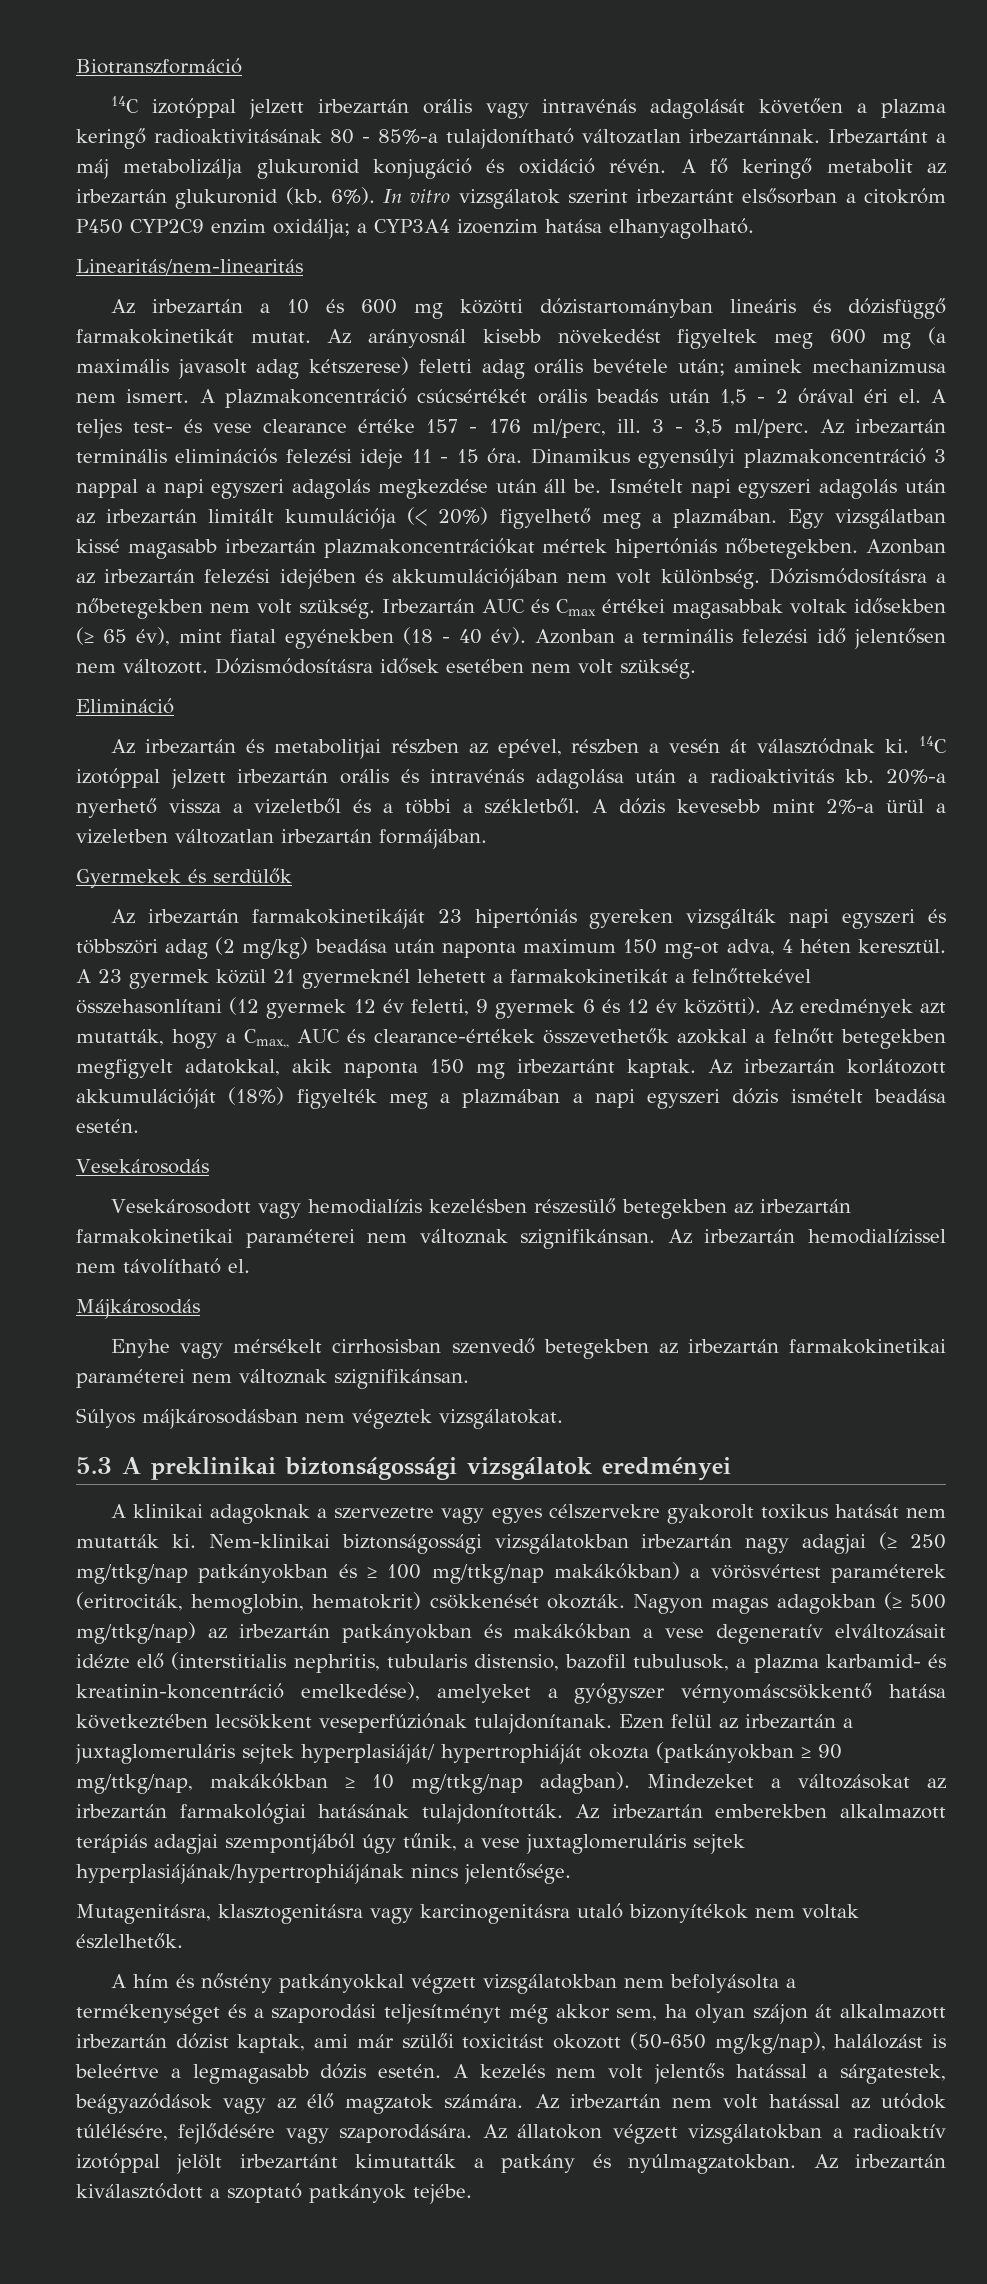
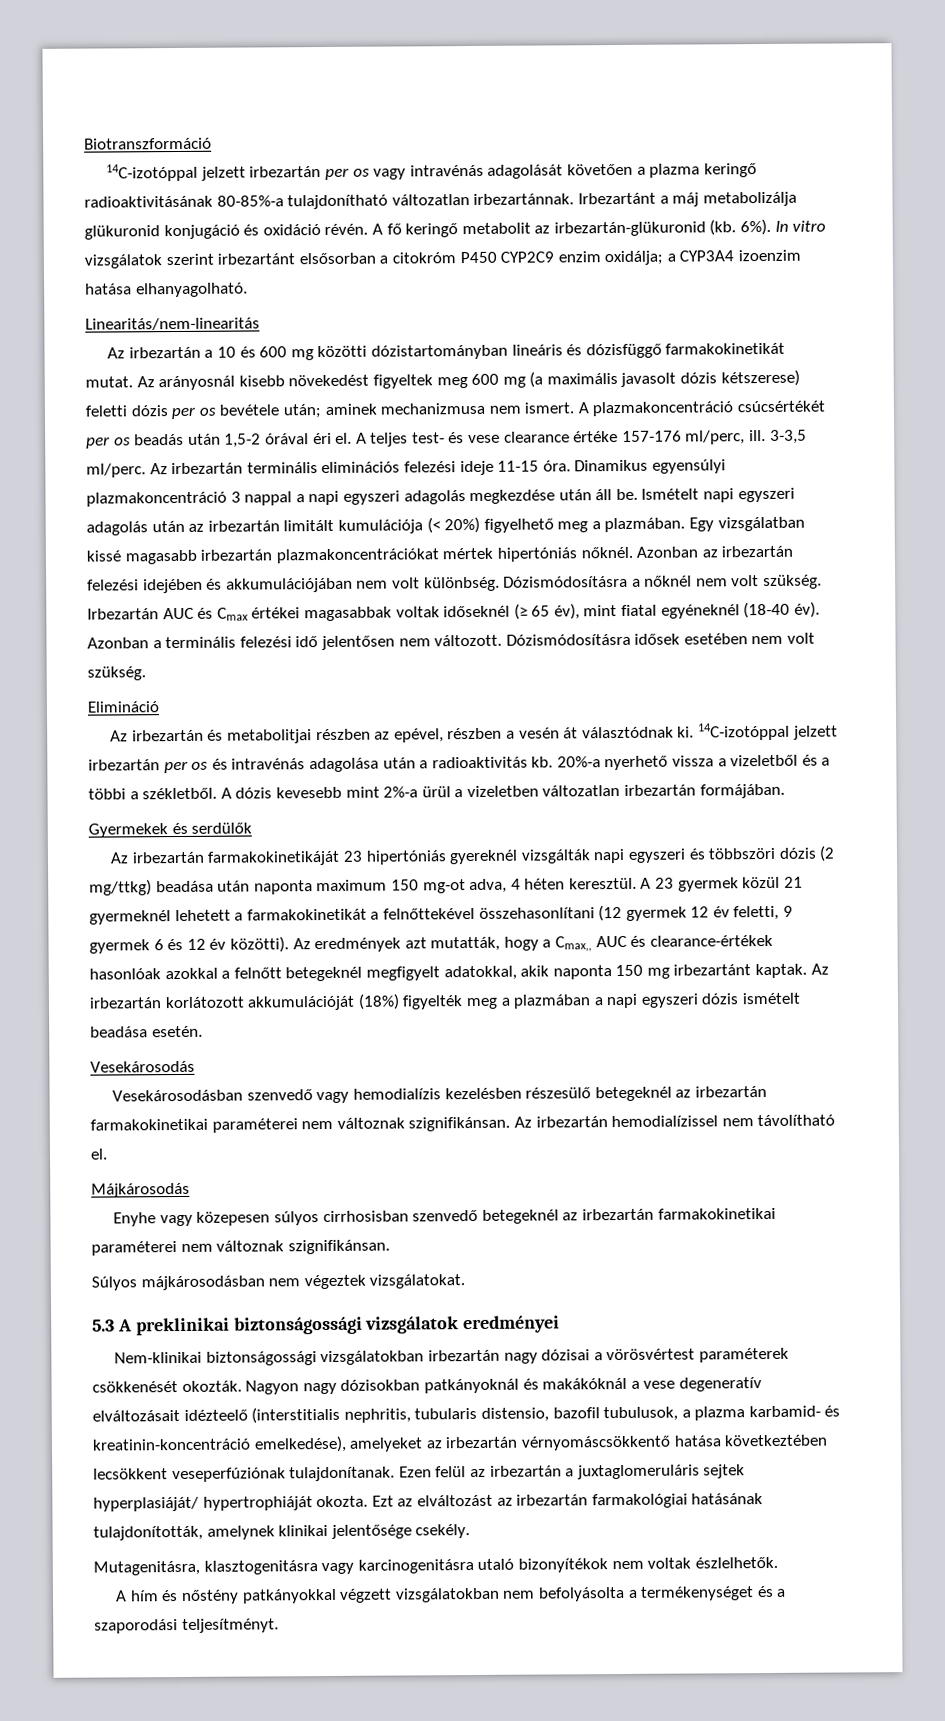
[111,96,472,119] 14C izotóppal jelzett irbezartán orális -> [106,163,370,182] 14C-izotóppal jelzett irbezartán per os
[330,129,438,144] 80 - 85%-a -> [216,195,284,207] 80-85%-a
[256,159,360,179] glukuronid -> [84,225,160,240] glükuronid
[76,189,279,209] irbezartán glukuronid -> [553,221,706,237] irbezartán-glükuronid
[256,359,300,379] adag -> [680,372,718,384] dózis
[481,359,584,379] adag orális -> [130,405,216,420] dózis per os
[537,389,788,406] orális beadás után 1,5 - 2 -> [86,433,262,449] per os beadás után 1,5-2
[426,419,723,438] 157 - 176 ml/perc, ill. 3 - 3,5 -> [621,429,807,445] 157-176 ml/perc, ill. 3-3,5
[411,449,479,463] 11 - 15 -> [497,460,540,472] 11-15
[725,538,859,559] nőbetegekben. -> [580,546,633,559] nőknél.
[76,598,203,619] nőbetegekben -> [644,575,693,587] nőknél
[854,598,946,614] idősekben -> [443,605,511,618] időseknél
[285,627,482,649] egyénekben (18 - 40 -> [660,601,791,619] egyéneknél (18-40
[919,736,948,753] [76,768,389,789] 14C izotóppal jelzett irbezartán orális -> [697,722,838,741] [88,759,209,774] 14C-izotóppal jelzett irbezartán per os
[589,909,674,929] gyereken -> [449,849,519,865] gyereknél
[165,937,309,959] adag (2 mg/kg) -> [778,845,836,862] [89,879,152,896] dózis (2 mg/ttkg)
[542,1028,669,1044] összevethetők -> [89,968,161,980] hasonlóak
[840,1029,946,1049] betegekben -> [285,966,363,982] betegeknél
[111,1199,252,1214] Vesekárosodott -> [112,1089,313,1102] Vesekárosodásban szenvedő
[622,1199,728,1219] betegekben -> [594,1086,672,1102] betegeknél
[233,1339,323,1353] mérsékelt -> [196,1211,320,1226] közepesen súlyos
[543,1339,649,1359] betegekben -> [481,1209,559,1224] betegeknél
[111,1504,947,1524] [76,1534,196,1548] A klinikai adagoknak a szervezetre vagy egyes célszervekre gyakorolt toxikus hatását nem mutatták ki. -> (561, 1324) none
[802,1532,947,1554] [76,1562,946,1584] [76,1592,946,1614] [76,1622,632,1644] adagjai (≥ 250 mg/ttkg/nap patkányokban és ≥ 100 mg/ttkg/nap makákókban) a vörösvértest paraméterek (eritrociták, hemoglobin, hematokrit) csökkenését okozták. Nagyon magas adagokban (≥ 500 mg/ttkg/nap) az irbezartán patkányokban és makákókban -> [541,1347,790,1363] [92,1377,628,1395] dózisai a vörösvértest paraméterek csökkenését okozták. Nagyon nagy dózisokban patkányoknál és makákóknál
[76,1653,165,1669] idézte elő -> [183,1409,248,1421] idézteelő
[547,1683,666,1704] a gyógyszer -> [425,1436,518,1449] az irbezartán
[589,1742,842,1763] [76,1772,946,1794] [76,1803,946,1824] [76,1833,745,1854] [76,1863,571,1884] okozta (patkányokban ≥ 90 mg/ttkg/nap, makákókban ≥ 10 mg/ttkg/nap adagban). Mindezeket a változásokat az irbezartán farmakológiai hatásának tulajdonították. Az irbezartán emberekben alkalmazott terápiás adagjai szempontjából úgy tűnik, a vese juxtaglomeruláris sejtek hyperplasiájának/hypertrophiájának nincs jelentősége. -> [316,1493,764,1509] [93,1524,471,1541] okozta. Ezt az elváltozást az irbezartán farmakológiai hatásának tulajdonították, amelynek klinikai jelentősége csekély.
[384,2004,946,2024] [76,2032,947,2054] [75,2063,946,2084] [75,2093,947,2114] [76,2123,947,2144] [76,2153,947,2174] [76,2183,472,2204] teljesítményt még akkor sem, ha olyan szájon át alkalmazott irbezartán dózist kaptak, ami már szülői toxicitást okozott (50-650 mg/kg/nap), halálozást is beleértve a legmagasabb dózis esetén. A kezelés nem volt jelentős hatással a sárgatestek, beágyazódások vagy az élő magzatok számára. Az irbezartán nem volt hatással az utódok túlélésére, fejlődésére vagy szaporodására. Az állatokon végzett vizsgálatokban a radioaktív izotóppal jelölt irbezartánt kimutatták a patkány és nyúlmagzatokban. Az irbezartán kiválasztódott a szoptató patkányok tejébe. -> [181,1618,279,1634] teljesítményt.

